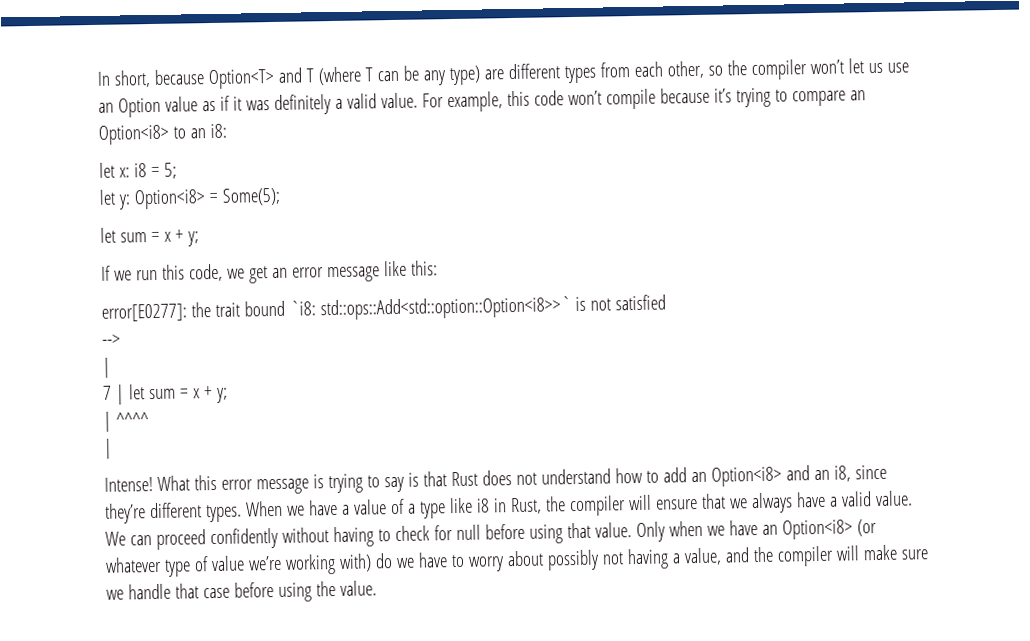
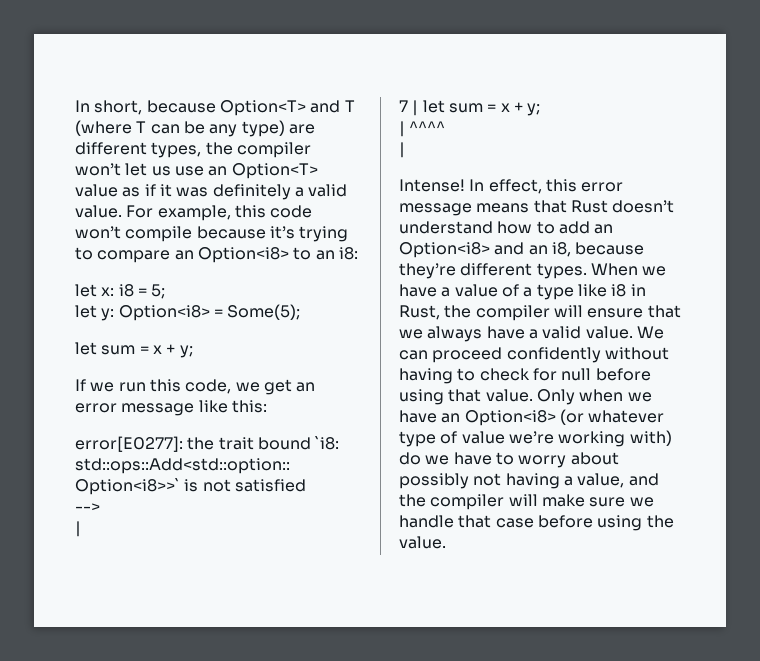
[563,60,723,84] types from each other, so -> [151,142,202,158] types,
[117,97,161,118] Option -> [231,163,318,179] Option<T>
[156,475,190,491] What -> [469,179,542,194] In effect,
[312,470,537,494] is trying to say is that Rust does not -> [476,200,675,213] means that Rust doesn’t
[854,464,887,480] since -> [575,242,645,255] because

